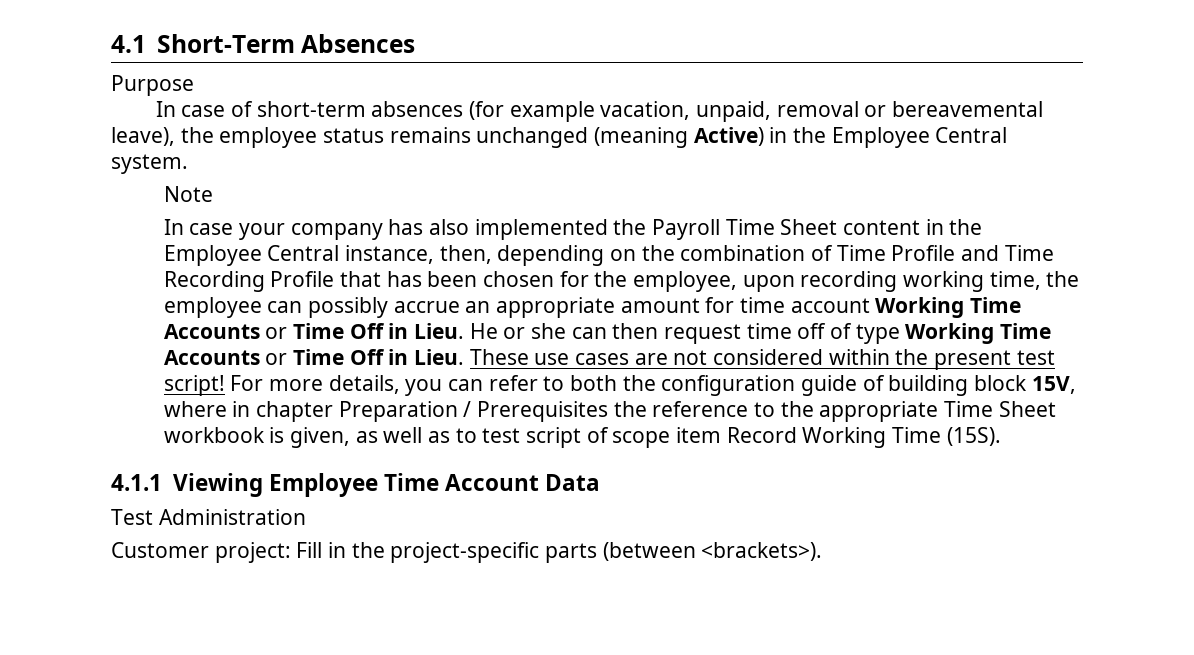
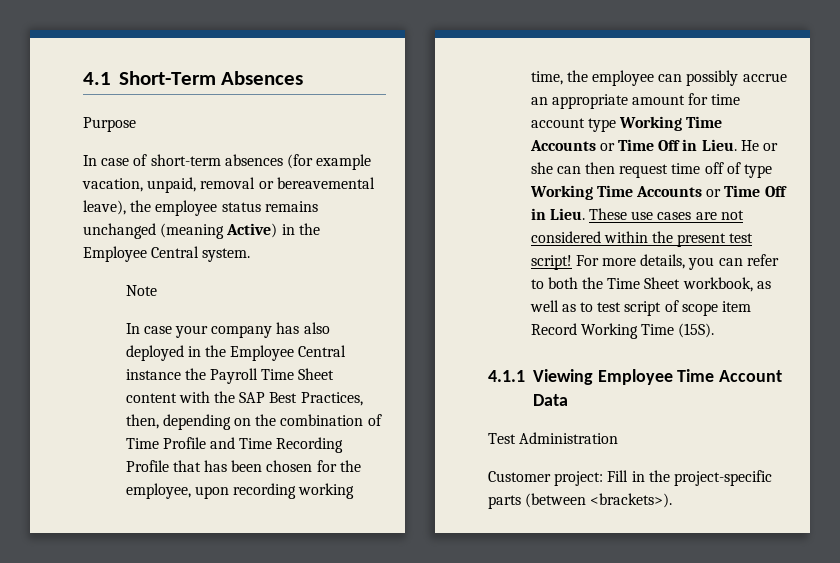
[474,219,608,240] implemented -> [125,345,347,361] [125,369,181,380] deployed in the Employee Central instance
[925,219,983,235] [163,245,435,266] in the Employee Central instance, -> [178,391,363,406] with the SAP Best Practices,
(870, 305) none -> [587,118,616,132] type
[661,375,1076,396] [163,401,1056,422] [163,427,351,448] configuration guide of building block 15V, where in chapter Preparation / Prerequisites the reference to the appropriate Time Sheet workbook is given, -> [607,277,753,292] Time Sheet workbook,

